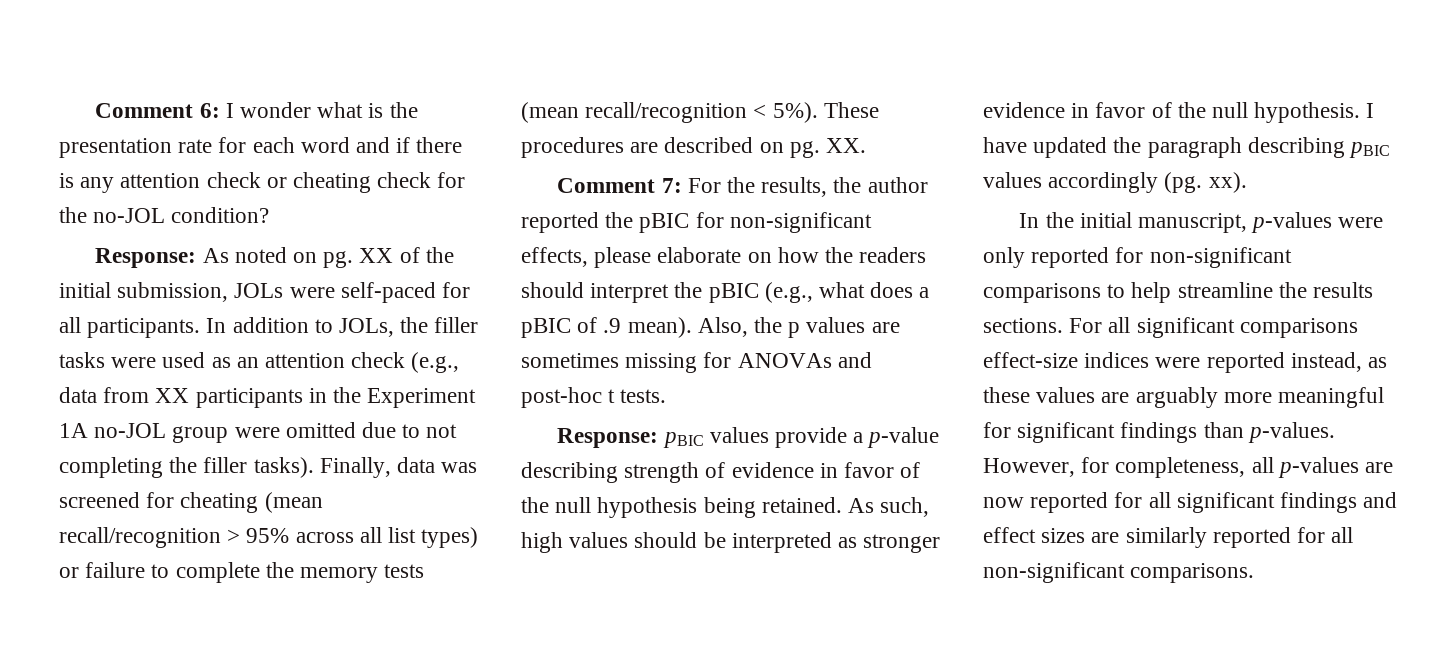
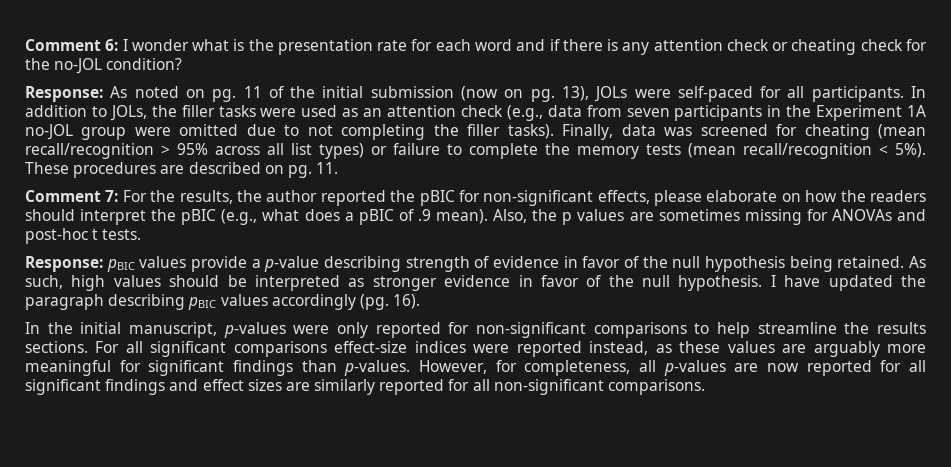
[359,248,394,263] XX -> [243,86,262,98] 11
[117,282,229,302] submission, -> [370,86,589,102] submission (now on pg. 13),
[155,388,190,403] XX -> [626,108,670,117] seven
[826,138,867,153] XX. -> [316,162,339,174] 11.
[1208,172,1247,193] xx). -> [393,294,421,309] 16).

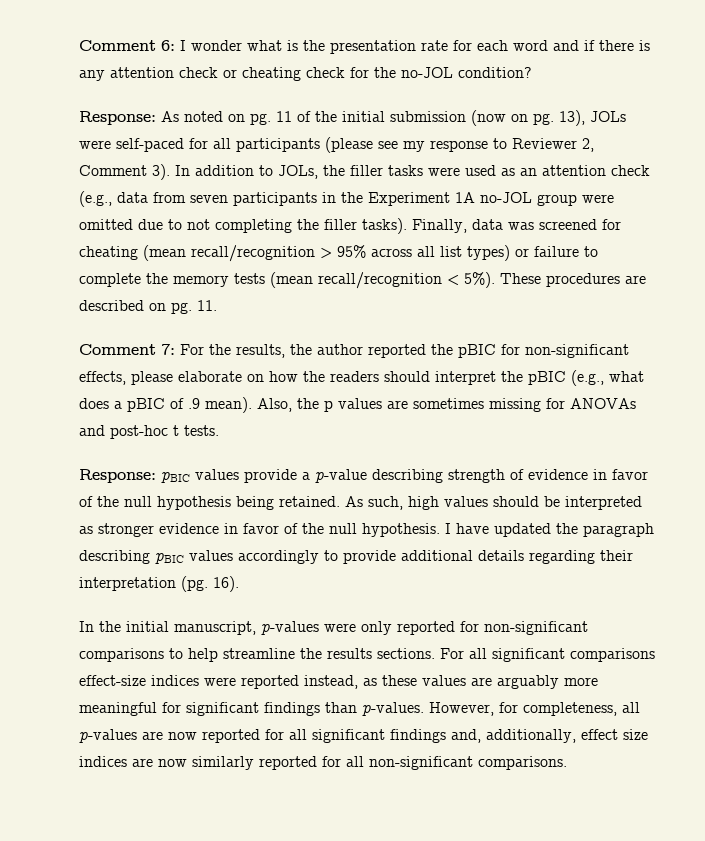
[811,86,904,102] participants. -> [236,137,594,153] [79,164,170,180] participants (please see my response to Reviewer 2, Comment 3).
(356, 302) none -> [324,550,633,564] [79,577,176,591] to provide additional details regarding their interpretation
[169,379,310,391] and effect sizes are -> [451,729,648,743] [79,756,187,767] and, additionally, effect size indices are now

